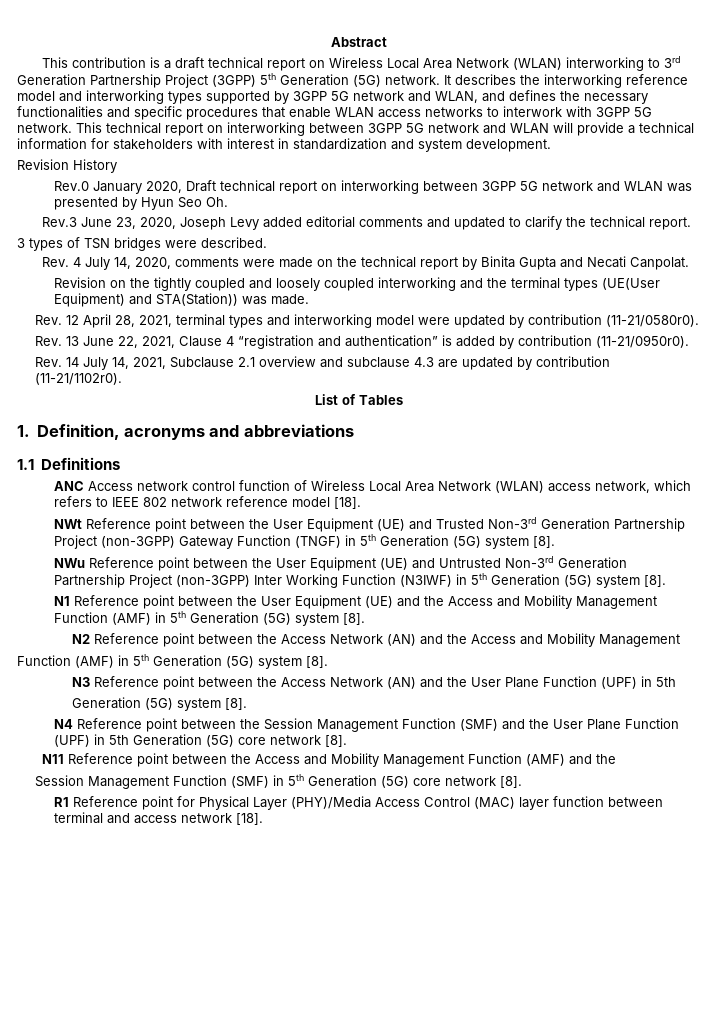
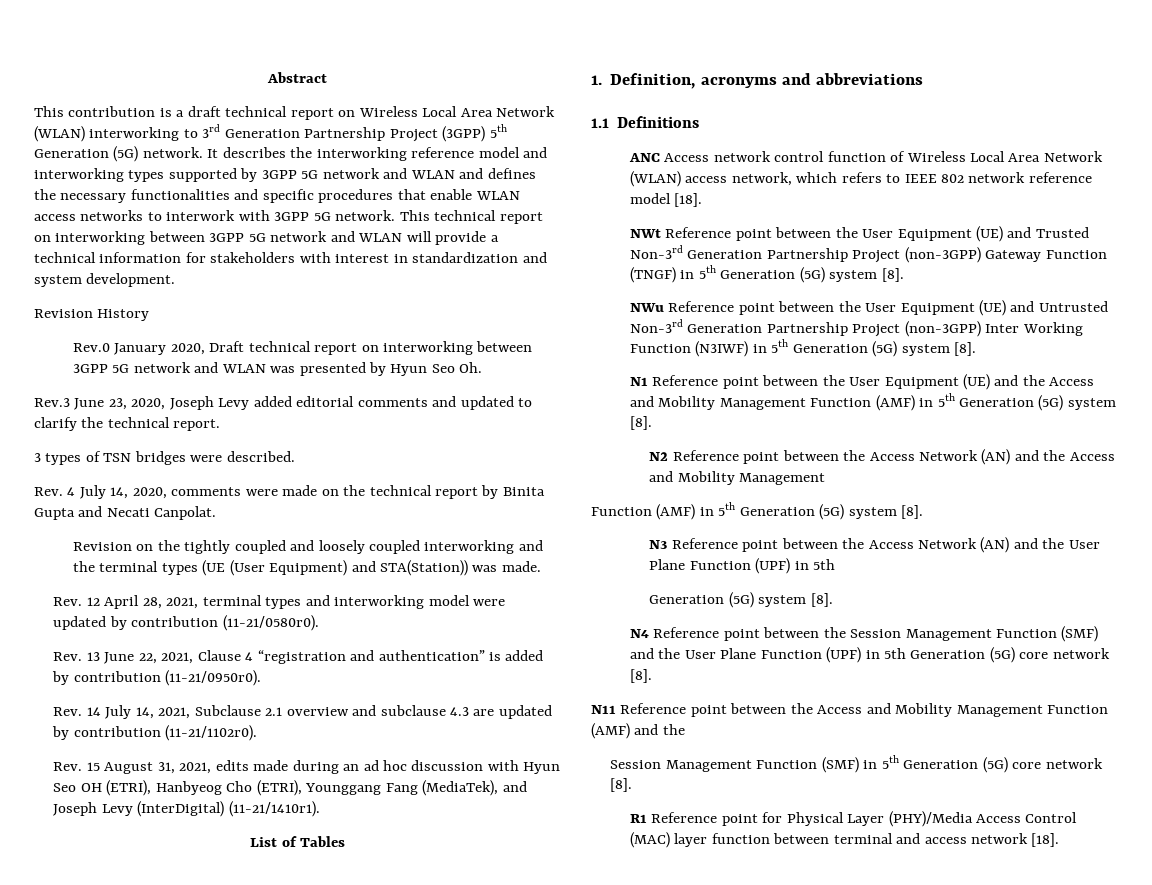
[435,91,478,103] WLAN, -> [410,170,455,179] WLAN
[601,278,660,290] (UE(User -> [202,560,265,576] (UE (User
(123, 379) none -> [53,760,561,774] [53,780,527,796] [53,801,320,817] // Rev. 15 August 31, 2021, edits made during an ad hoc discussion with Hyun Seo OH (ETRI), Hanbyeog Cho (ETRI), Younggang Fang (MediaTek), and Joseph Levy (InterDigital) (11-21/1410r1).

